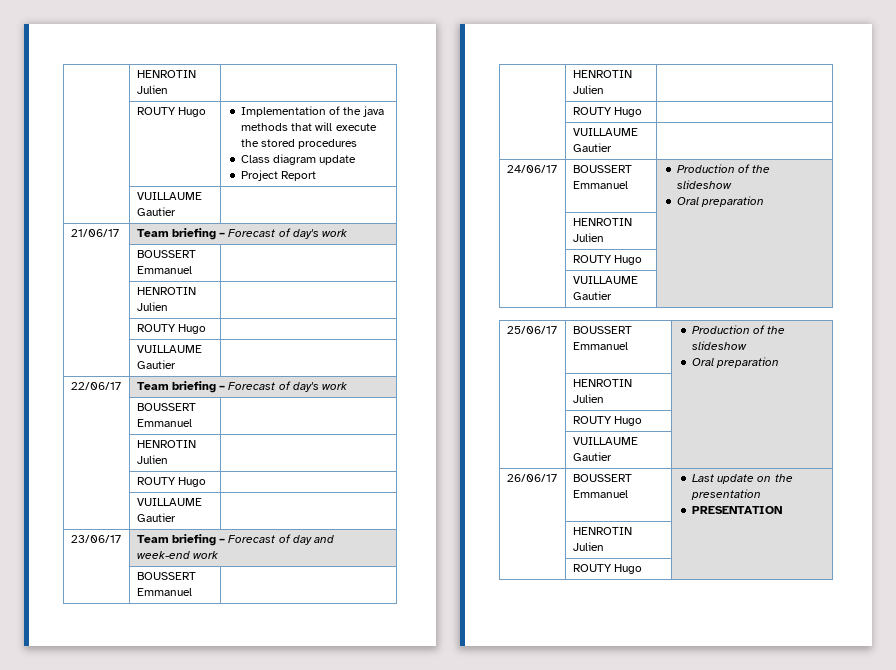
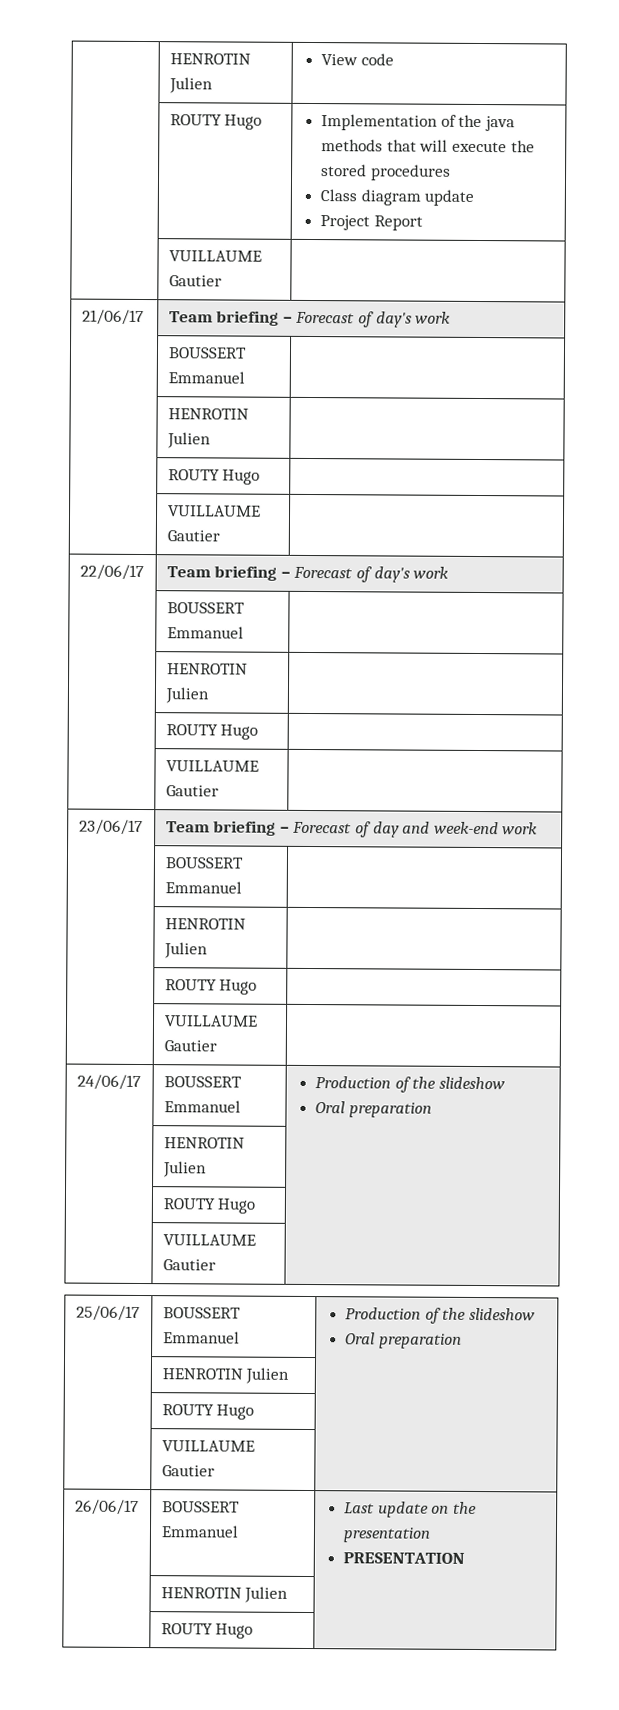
[136,70,196,78] [136,85,168,94] | HENROTIN Julien | -> [169,53,251,65] [168,77,213,94] [321,53,394,66] | HENROTIN Julien | View code

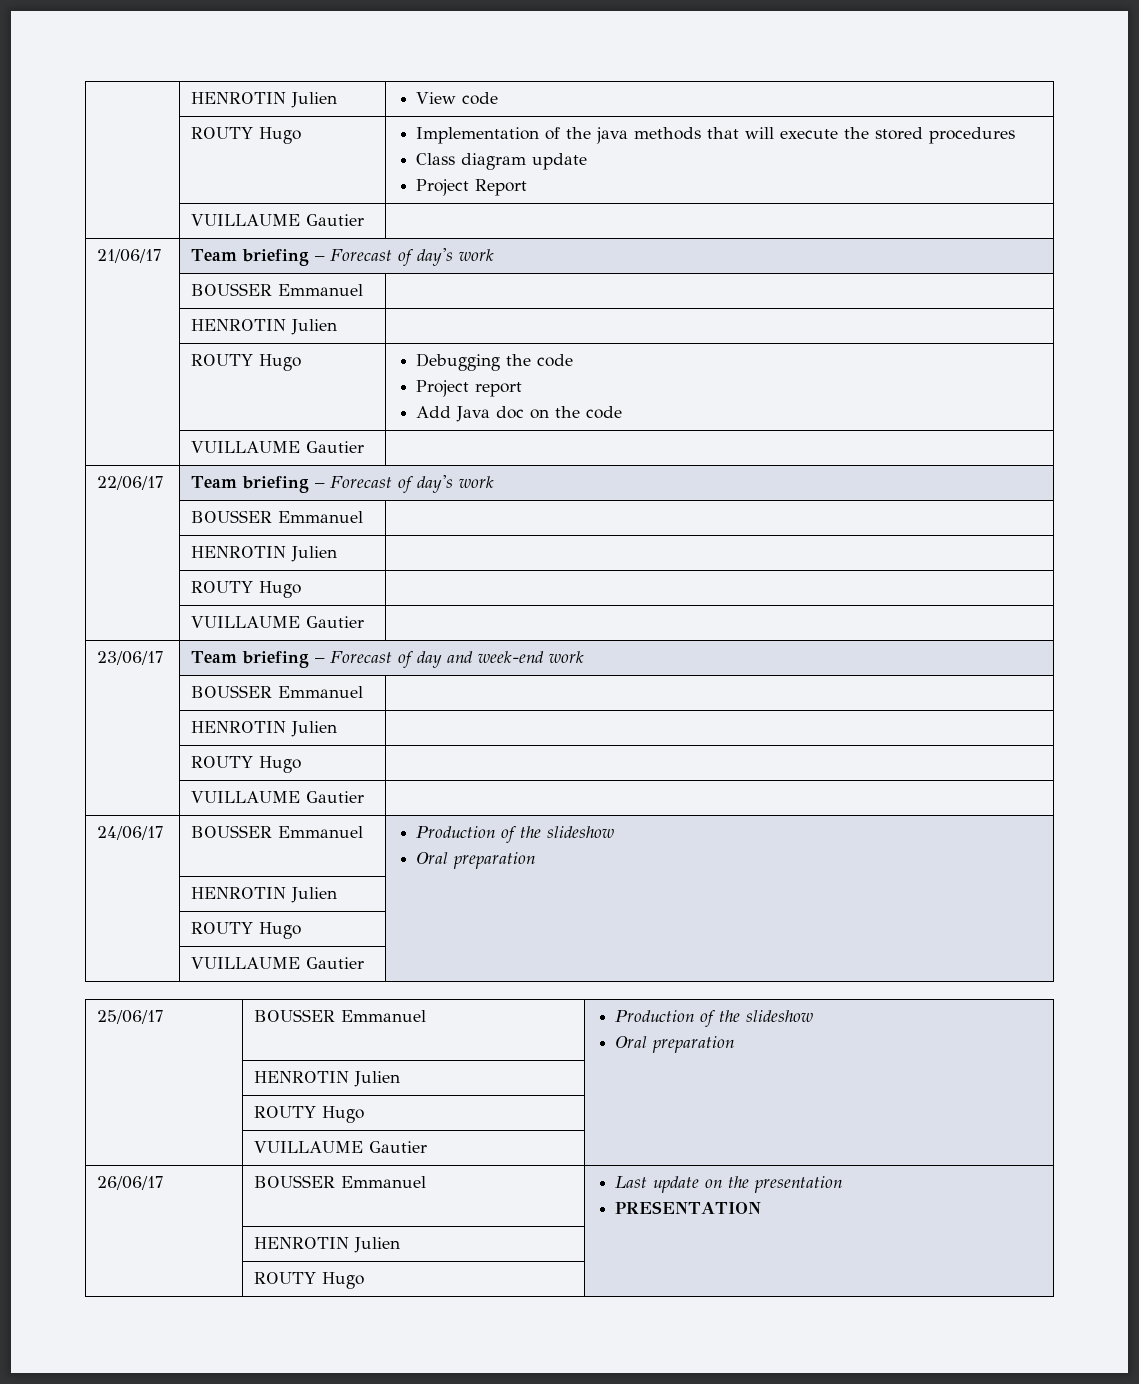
[167,347,247,359] [167,371,245,384] [167,408,249,420] [166,432,211,449] [167,469,261,485] BOUSSERT Emmanuel | // | HENROTIN Julien | // | ROUTY Hugo | -> [191,283,364,296] [191,319,338,335] [191,354,302,371] [416,353,574,371] [416,380,523,397] [416,406,623,422] BOUSSER Emmanuel | // | HENROTIN Julien | // | ROUTY Hugo | Debugging the code // Project report // Add Java doc on the code
[166,602,245,614] BOUSSERT -> [191,510,273,523] BOUSSER
[164,857,243,869] BOUSSERT -> [191,685,273,698] BOUSSER
[163,1076,242,1088] BOUSSERT -> [191,825,273,838] BOUSSER
[162,1307,241,1319] BOUSSERT -> [254,1009,336,1022] BOUSSER
[161,1501,240,1513] BOUSSERT -> [254,1175,336,1188] BOUSSER

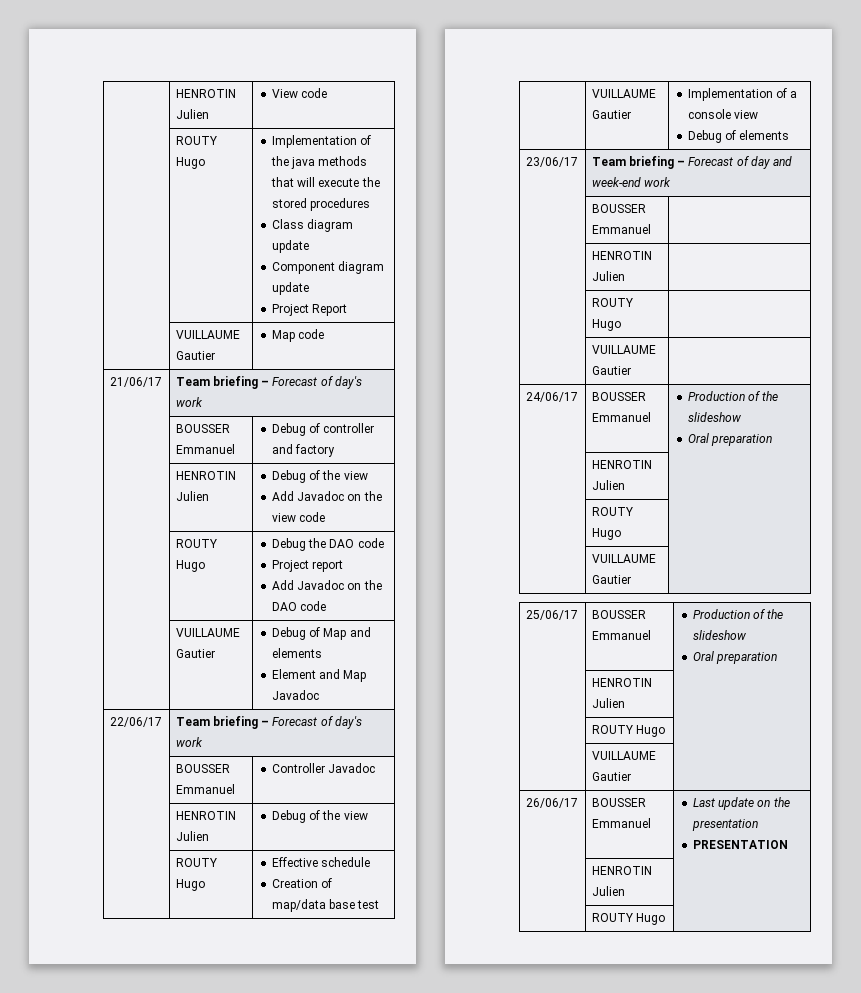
(588, 161) none -> [271,261,385,274] [271,282,309,295] // Component diagram update
(365, 220) none -> [271,329,325,342] Map code
[191,319,338,335] [191,354,302,371] [416,353,532,371] // | HENROTIN Julien | // | ROUTY Hugo | Debugging the -> [271,423,375,436] [271,444,336,457] [175,471,236,480] [175,491,209,501] [271,470,368,483] [271,491,382,501] [271,512,326,522] [175,539,217,548] [175,560,205,572] [271,538,355,551] Debug of controller and factory // | HENROTIN Julien | Debug of the view // Add Javadoc on the view code // | ROUTY Hugo | Debug the DAO
[456,406,581,422] Java doc on the -> [297,580,382,590] [271,602,297,611] Javadoc on the DAO
(365, 447) none -> [271,627,371,640] [271,648,322,658] [271,669,367,682] [271,690,319,700] Debug of Map and elements // Element and Map Javadoc
[191,546,338,562] [191,581,302,598] [191,616,365,628] // | HENROTIN Julien | // | ROUTY Hugo | // | VUILLAUME Gautier | -> [271,763,376,773] [175,811,236,820] [175,831,209,841] [271,810,368,823] [175,858,217,867] [175,879,205,891] [271,857,371,867] [271,878,333,888] [271,899,380,912] [591,89,656,98] [591,110,631,119] [687,88,798,101] [687,109,759,119] [687,130,790,143] Controller Javadoc // | HENROTIN Julien | Debug of the view // | ROUTY Hugo | Effective schedule // Creation of map/data base test // | VUILLAUME Gautier | Implementation of a console view // Debug of elements

